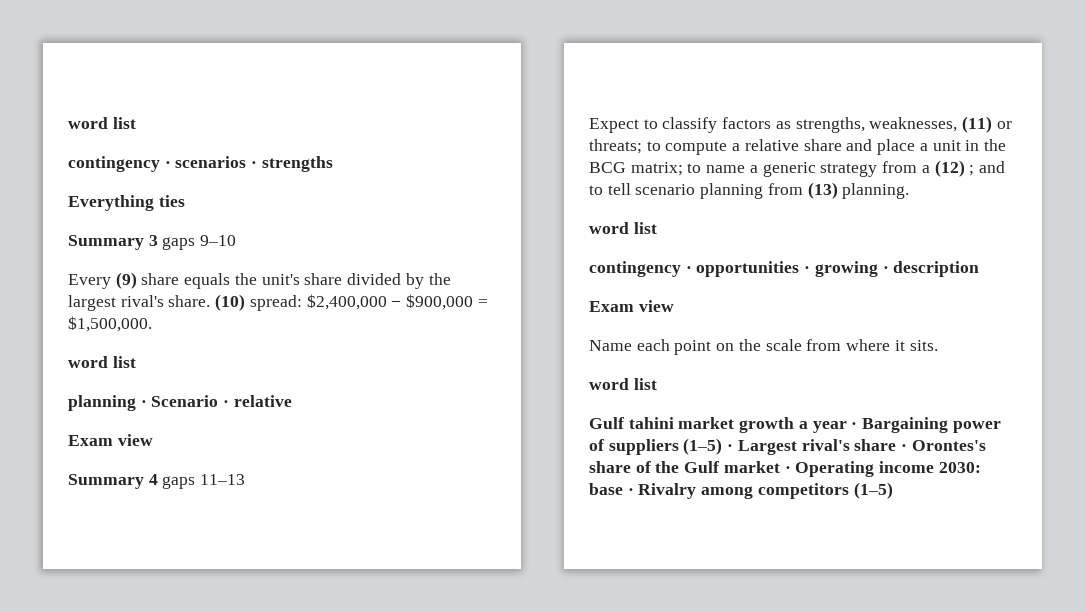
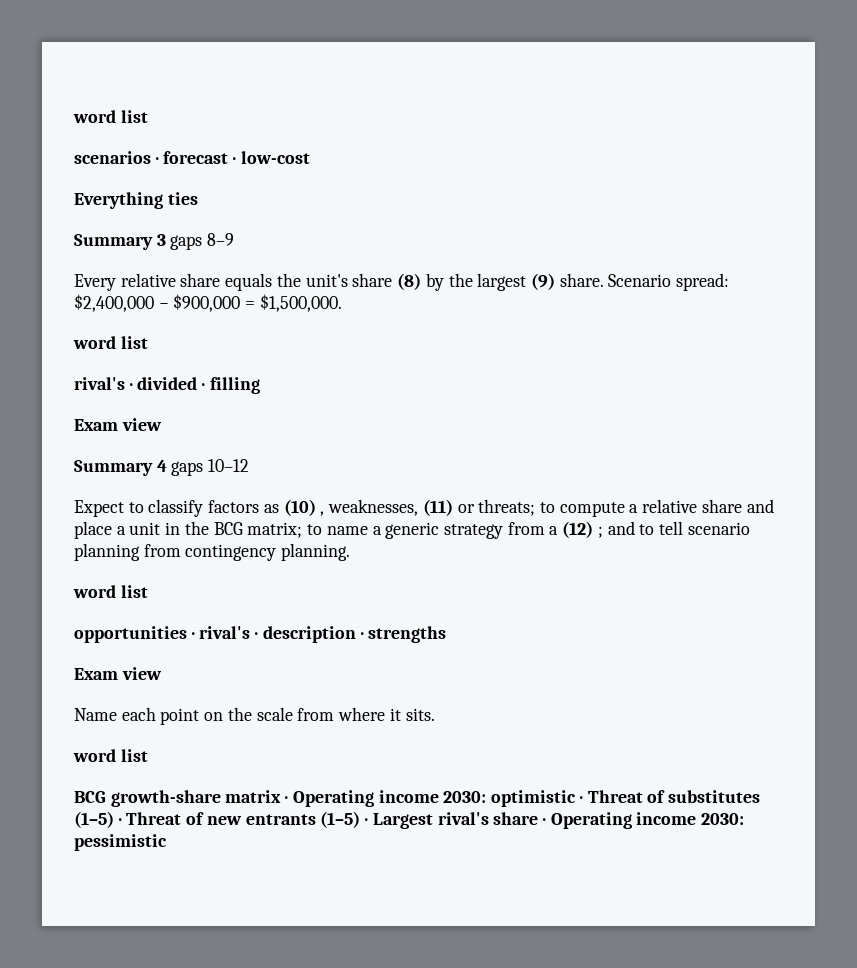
[68,117,136,129] [68,156,333,172] word list // contingency · scenarios · strengths -> [73,110,148,123] [74,151,310,164] word list // scenarios · forecast · low-cost
[200,235,237,246] 9–10 -> [207,233,235,246] 8–9
[115,272,137,289] (9) -> [120,273,176,287] relative
[347,273,402,285] divided -> [397,273,422,290] (8)
[120,294,246,311] rival's share. (10) -> [530,273,672,290] (9) share. Scenario
[68,395,292,411] planning · Scenario · relative -> [74,377,260,394] rival's · divided · filling
[200,474,246,485] 11–13 -> [208,459,250,472] 10–12
[795,117,865,133] strengths, -> [283,499,325,516] (10) ,
[807,182,838,199] (13) -> [185,544,277,561] contingency
[589,261,692,277] contingency · -> (148, 591) none
[814,261,878,277] growing -> [199,626,251,639] rival's
(980, 269) none -> [360,626,447,643] · strengths
[589,417,1001,433] [589,439,679,455] Gulf tahini market growth a year · Bargaining power of suppliers -> [74,790,760,807] [74,811,316,828] BCG growth-share matrix · Operating income 2030: optimistic · Threat of substitutes (1–5) · Threat of new entrants
[911,440,986,451] [589,461,981,477] [589,482,893,499] Orontes's share of the Gulf market · Operating income 2030: base · Rivalry among competitors (1–5) -> [550,812,745,829] [74,834,167,851] Operating income 2030: pessimistic

